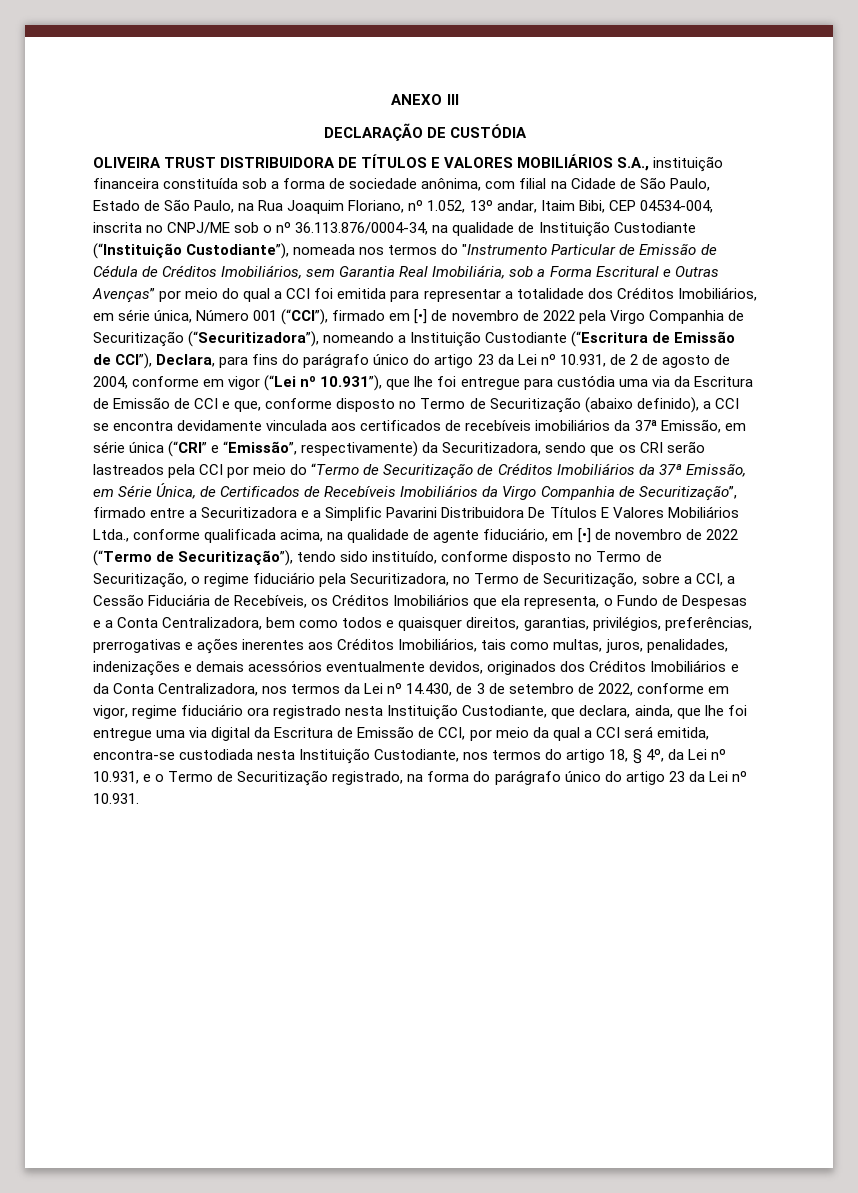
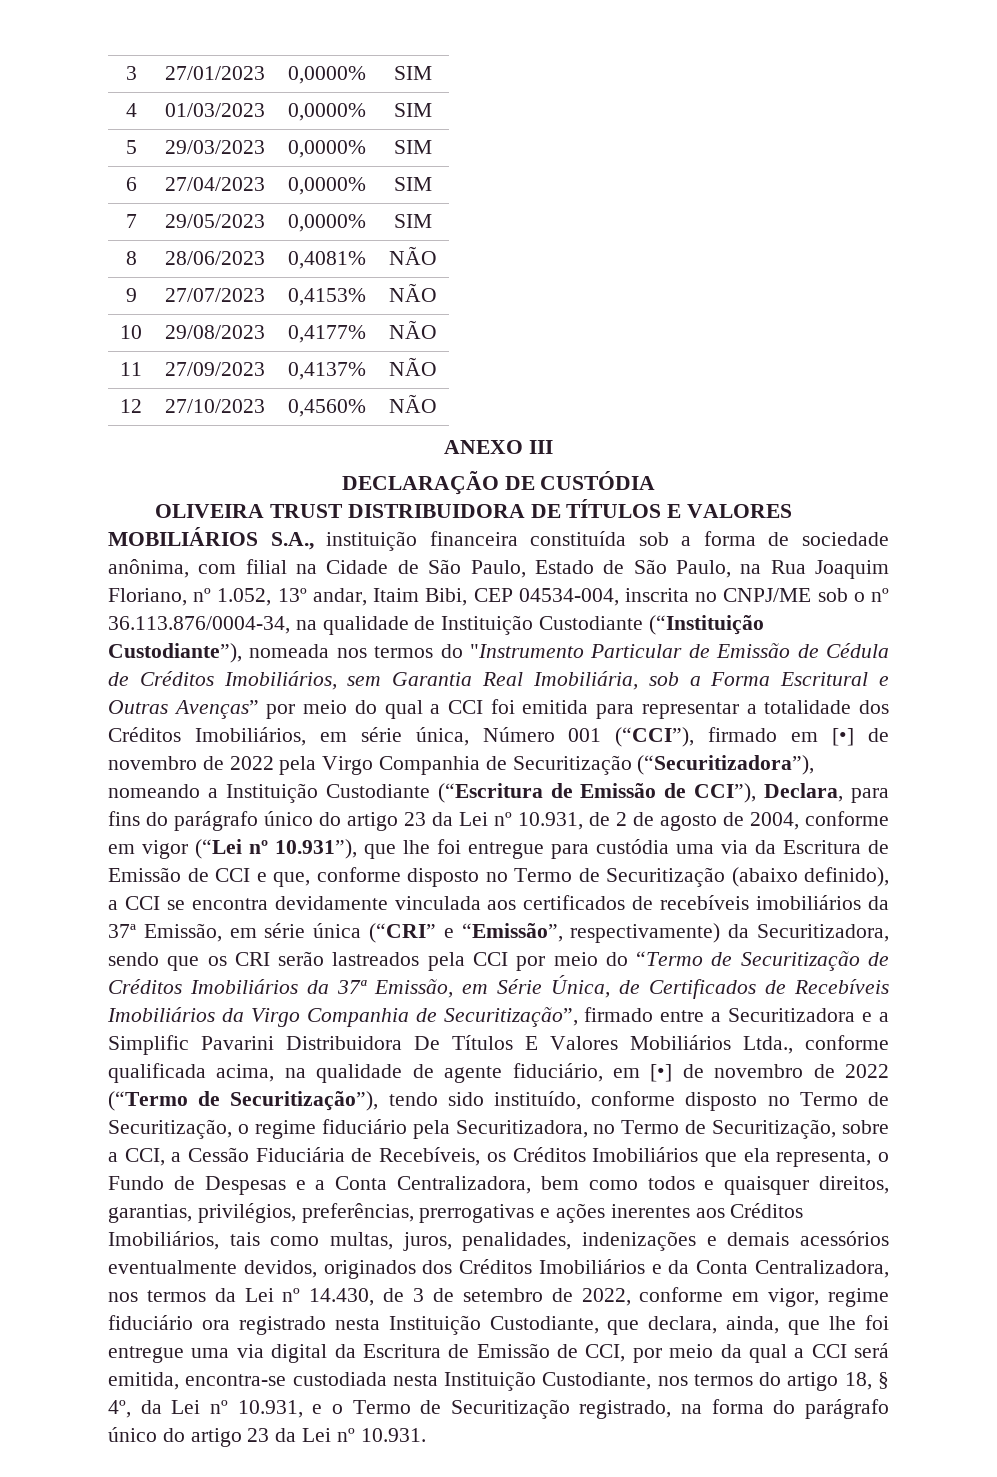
(391, 99) none -> [125,66,137,80] [165,66,265,80] [288,66,366,84] [393,66,432,80] [125,103,137,117] [165,103,265,117] [288,103,366,121] [393,103,432,117] [125,140,137,154] [165,140,265,154] [288,140,366,158] [393,140,432,154] [125,177,137,191] [165,177,265,191] [288,177,366,195] [393,177,432,191] [125,214,137,228] [165,214,265,228] [288,214,366,232] [393,214,432,228] [125,251,137,265] [165,251,265,265] [288,251,366,269] [388,246,437,265] [125,288,137,302] [165,288,265,302] [288,288,366,306] [388,283,437,302] [120,325,142,339] [165,325,265,339] [288,325,366,343] [388,320,437,339] [120,362,142,376] [165,362,265,376] [288,362,366,380] [388,357,437,376] [120,399,142,413] [165,399,265,413] [288,399,366,417] [388,394,437,413] 3 | 27/01/2023 | 0,0000% | SIM // 4 | 01/03/2023 | 0,0000% | SIM // 5 | 29/03/2023 | 0,0000% | SIM // 6 | 27/04/2023 | 0,0000% | SIM // 7 | 29/05/2023 | 0,0000% | SIM // 8 | 28/06/2023 | 0,4081% | NÃO // 9 | 27/07/2023 | 0,4153% | NÃO // 10 | 29/08/2023 | 0,4177% | NÃO // 11 | 27/09/2023 | 0,4137% | NÃO // 12 | 27/10/2023 | 0,4560% | NÃO //

